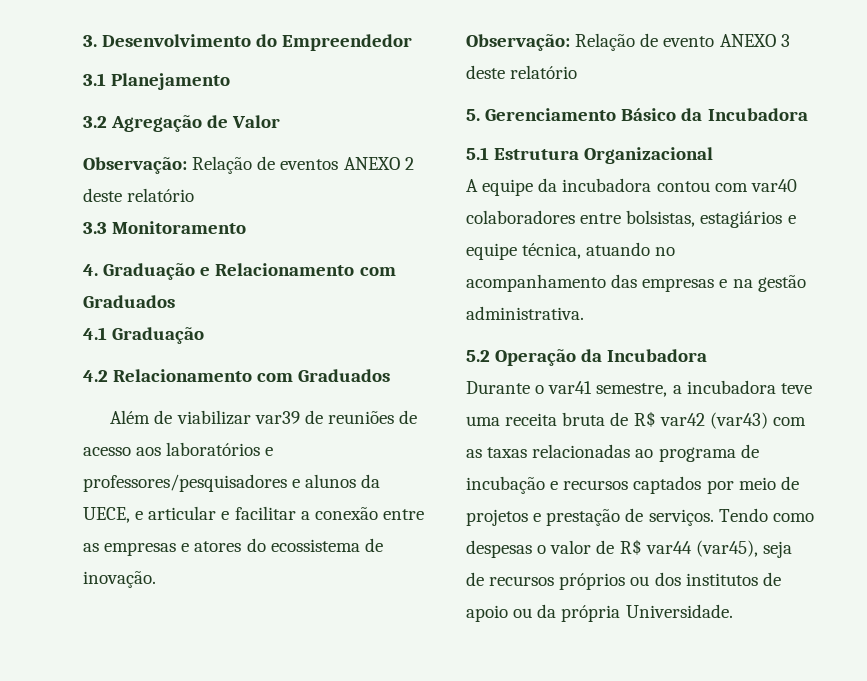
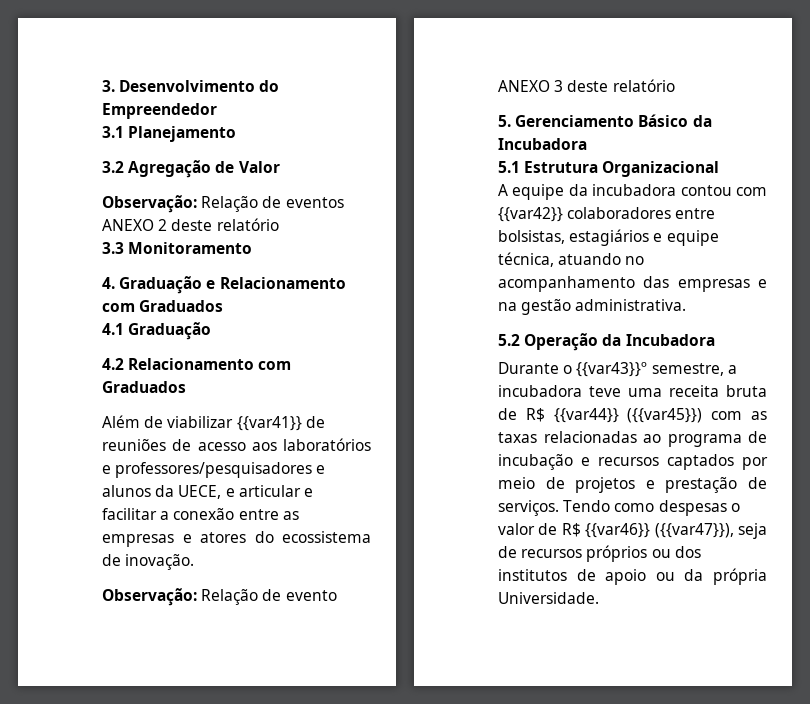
[254,411,300,424] var39 -> [236,416,302,431] {{var41}}
[750,179,797,192] var40 -> [498,207,563,222] {{var42}}
[548,381,593,394] var41 -> [576,362,648,377] {{var43}}º
[659,412,768,429] var42 (var43) -> [553,408,703,423] {{var44}} ({{var45}})
[645,540,758,557] var44 (var45), -> [585,523,734,538] {{var46}} ({{var47}}),

